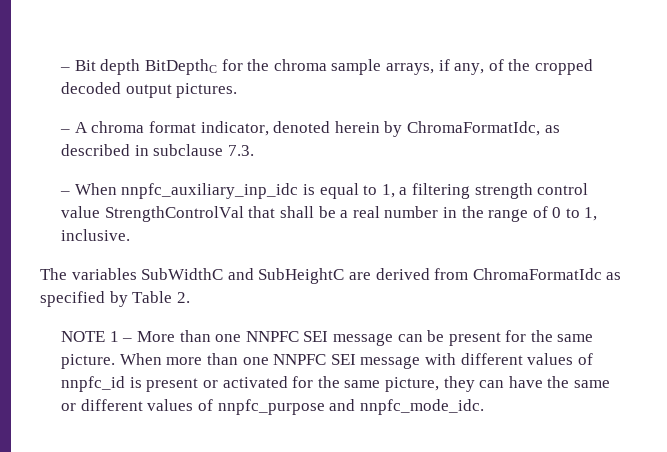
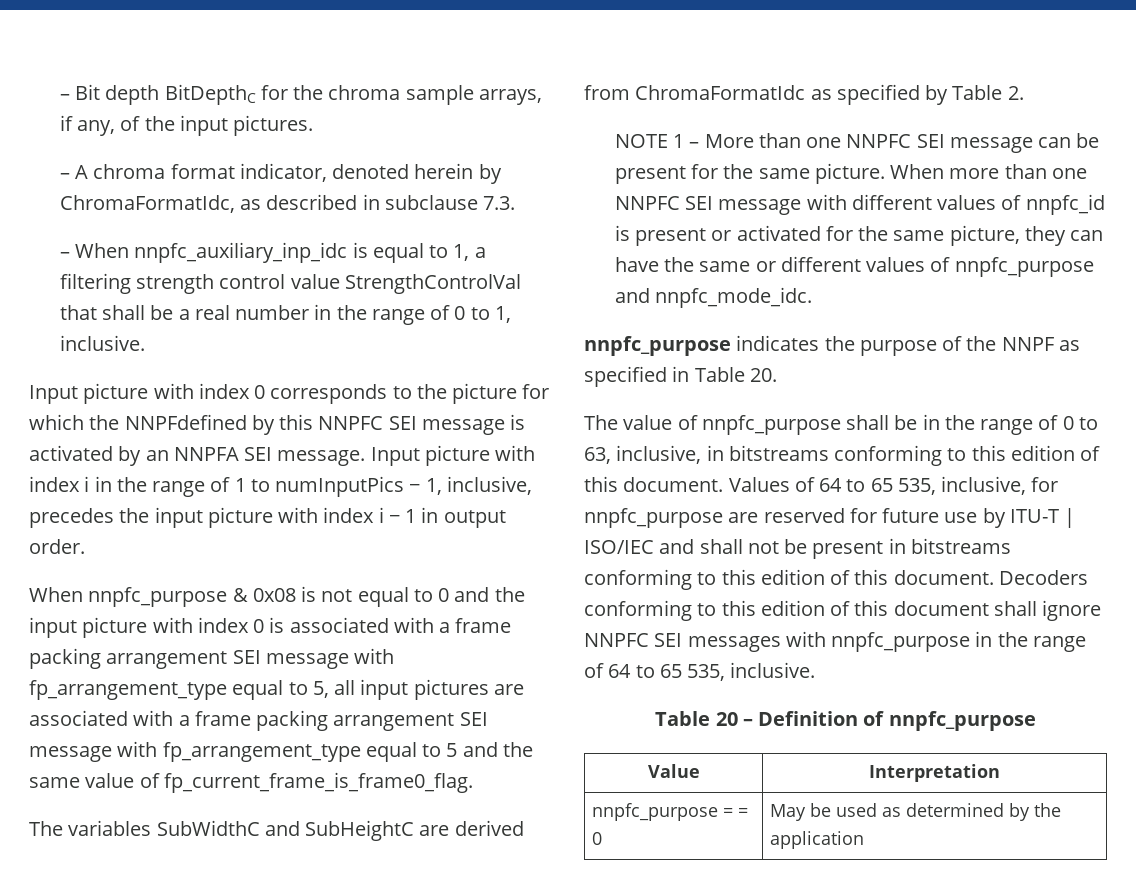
[534,59,593,75] [61,82,172,98] cropped decoded output -> [179,115,228,136] input
(131, 235) none -> [29,383,550,404] [29,414,526,435] [29,445,536,466] [29,476,532,497] [29,507,506,528] [29,539,85,554] [29,586,525,607] [29,617,512,638] [29,648,395,669] [29,679,524,700] [29,710,488,731] [29,741,533,762] [29,772,473,793] // Input picture with index 0 corresponds to the picture for which the NNPFdefined by this NNPFC SEI message is activated by an NNPFA SEI message. Input picture with index i in the range of 1 to numInputPics − 1, inclusive, precedes the input picture with index i − 1 in output order. // When nnpfc_purpose & 0x08 is not equal to 0 and the input picture with index 0 is associated with a frame packing arrangement SEI message with fp_arrangement_type equal to 5, all input pictures are associated with a frame packing arrangement SEI message with fp_arrangement_type equal to 5 and the same value of fp_current_frame_is_frame0_flag.
(484, 407) none -> [584,335,1080,356] [584,366,777,387] [584,414,1098,435] [584,445,1101,466] [584,476,1059,495] [584,508,1076,528] [584,538,1011,559] [584,569,1088,590] [584,600,1102,621] [584,631,1086,652] [584,662,816,681] [655,711,1036,731] [647,764,700,778] [869,764,1000,782] [592,803,749,821] [592,832,603,845] [770,803,1062,821] [770,831,865,849] // nnpfc_purpose indicates the purpose of the NNPF as specified in Table 20. // The value of nnpfc_purpose shall be in the range of 0 to 63, inclusive, in bitstreams conforming to this edition of this document. Values of 64 to 65 535, inclusive, for nnpfc_purpose are reserved for future use by ITU-T | ISO/IEC and shall not be present in bitstreams conforming to this edition of this document. Decoders conforming to this edition of this document shall ignore NNPFC SEI messages with nnpfc_purpose in the range of 64 to 65 535, inclusive. // Table 20 – Definition of nnpfc_purpose // Value | Interpretation // nnpfc_purpose = = 0 | May be used as determined by the application

